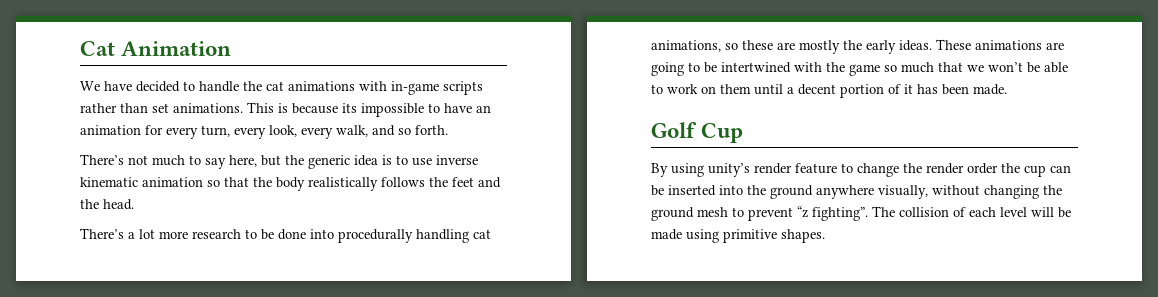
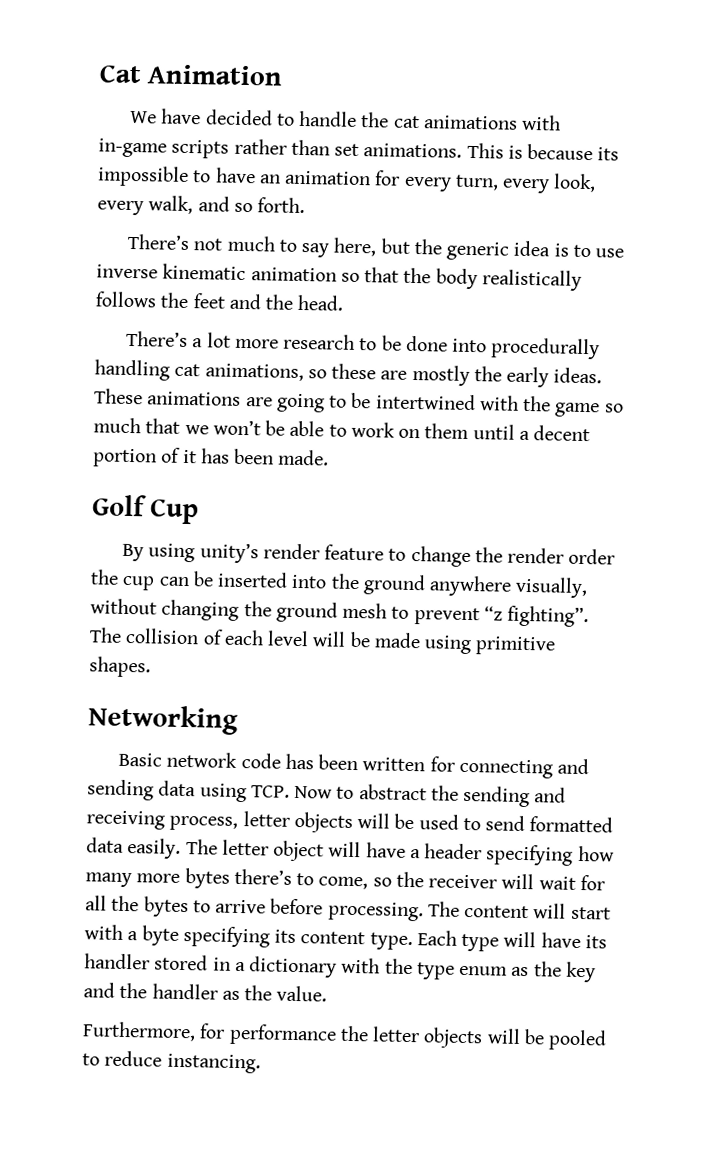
(825, 236) none -> [88,704,238,735] [117,751,590,779] [87,779,567,808] [86,810,614,833] [86,837,615,866] [85,868,605,891] [85,895,611,922] [84,924,607,952] [84,953,596,983] [83,982,328,1002] [82,1021,608,1051] [82,1050,261,1074] // Networking // Basic network code has been written for connecting and sending data using TCP. Now to abstract the sending and receiving process, letter objects will be used to send formatted data easily. The letter object will have a header specifying how many more bytes there’s to come, so the receiver will wait for all the bytes to arrive before processing. The content will start with a byte specifying its content type. Each type will have its handler stored in a dictionary with the type enum as the key and the handler as the value. // Furthermore, for performance the letter objects will be pooled to reduce instancing.

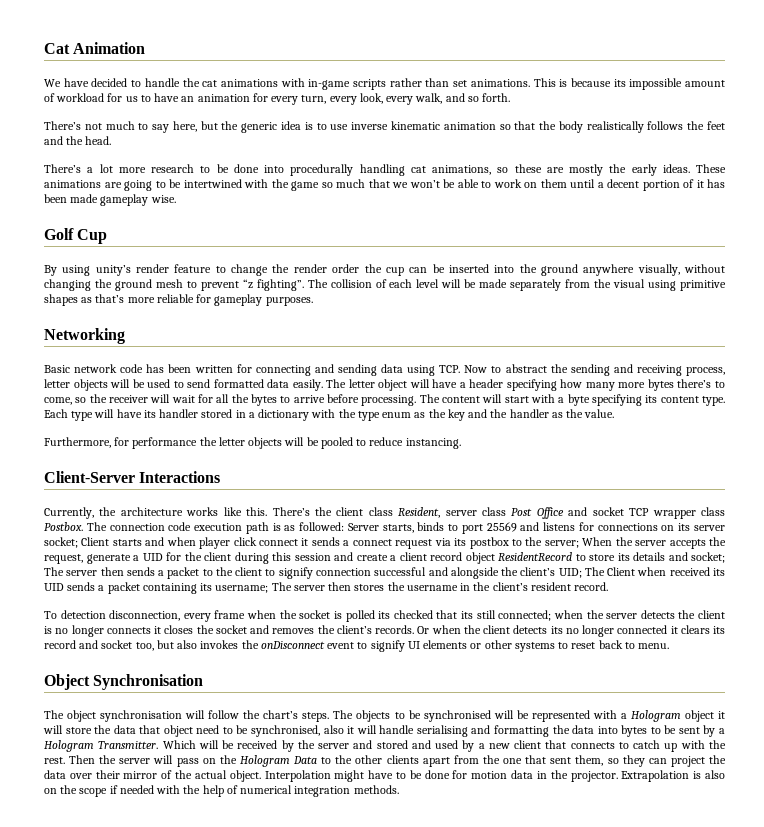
(189, 176) none -> [685,80,726,87] [44,93,138,102] amount of workload for us
[278,449,330,466] made. -> [70,194,176,206] made gameplay wise.
[424,635,557,656] [89,656,151,678] using primitive shapes. -> [510,279,727,291] [44,294,313,306] separately from the visual using primitive shapes as that’s more reliable for gameplay purposes.
(261, 1063) none -> [44,471,221,483] [44,507,726,519] [44,522,725,534] [44,537,726,549] [44,552,725,564] [44,567,725,579] [44,582,609,594] [44,610,725,622] [44,625,725,637] [44,640,670,652] [44,674,204,690] [44,710,725,722] [43,725,725,737] [44,740,726,752] [44,755,727,767] [44,770,726,782] [44,785,399,797] // Client-Server Interactions // Currently, the architecture works like this. There’s the client class Resident, server class Post Office and socket TCP wrapper class Postbox. The connection code execution path is as followed: Server starts, binds to port 25569 and listens for connections on its server socket; Client starts and when player click connect it sends a connect request via its postbox to the server; When the server accepts the request, generate a UID for the client during this session and create a client record object ResidentRecord to store its details and socket; The server then sends a packet to the client to signify connection successful and alongside the client’s UID; The Client when received its UID sends a packet containing its username; The server then stores the username in the client’s resident record. // To detection disconnection, every frame when the socket is polled its checked that its still connected; when the server detects the client is no longer connects it closes the socket and removes the client’s records. Or when the client detects its no longer connected it clears its record and socket too, but also invokes the onDisconnect event to signify UI elements or other systems to reset back to menu. // Object Synchronisation // The object synchronisation will follow the chart’s steps. The objects to be synchronised will be represented with a Hologram object it will store the data that object need to be synchronised, also it will handle serialising and formatting the data into bytes to be sent by a Hologram Transmitter. Which will be received by the server and stored and used by a new client that connects to catch up with the rest. Then the server will pass on the Hologram Data to the other clients apart from the one that sent them, so they can project the data over their mirror of the actual object. Interpolation might have to be done for motion data in the projector. Extrapolation is also on the scope if needed with the help of numerical integration methods.

